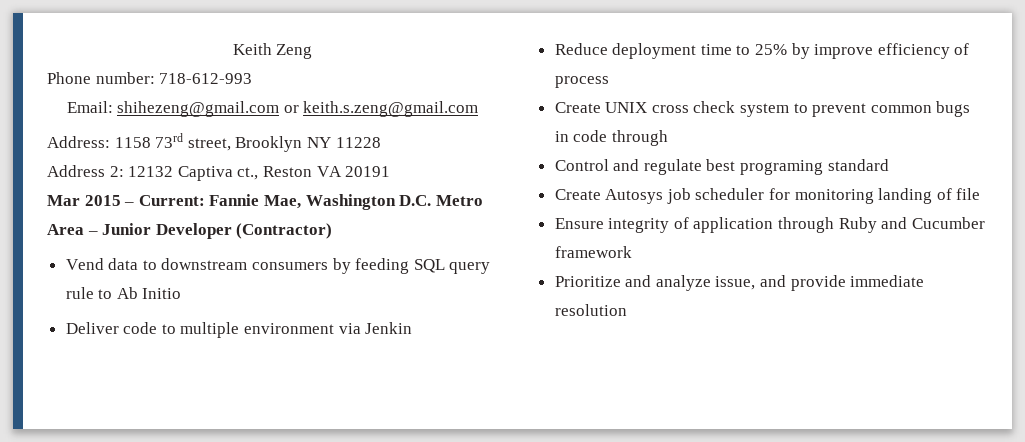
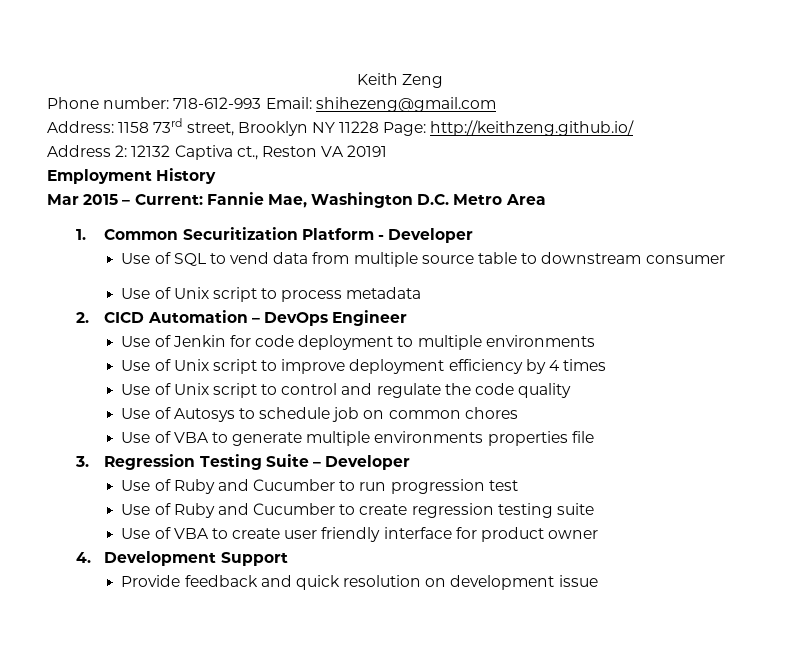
(253, 78) // -> (262, 103) none
[283,101,479,117] or keith.s.zeng@gmail.com -> (496, 104) none
(381, 142) none -> [383,120,635,136] Page: http://keithzeng.github.io/
(391, 171) none -> [47,168,217,184] // Employment History
[87,223,333,239] [65,258,491,274] [65,287,182,299] [65,322,413,338] [554,43,970,59] [554,76,609,88] [554,101,971,117] [554,130,668,146] [554,159,889,175] [554,188,981,204] [554,217,985,233] [554,246,632,258] [554,275,925,291] [554,304,627,316] – Junior Developer (Contractor) // Vend data to downstream consumers by feeding SQL query rule to Ab Initio // Deliver code to multiple environment via Jenkin // Reduce deployment time to 25% by improve efficiency of process // Create UNIX cross check system to prevent common bugs in code through // Control and regulate best programing standard // Create Autosys job scheduler for monitoring landing of file // Ensure integrity of application through Ruby and Cucumber framework // Prioritize and analyze issue, and provide immediate resolution -> [75,227,474,243] [121,252,725,267] [121,287,422,302] [75,310,408,326] [121,335,595,350] [121,359,607,374] [121,383,572,398] [121,407,518,422] [121,431,594,446] [74,454,411,470] [121,479,518,494] [121,503,595,518] [121,527,599,542] [75,551,288,566] [121,575,598,590] // 1. Common Securitization Platform - Developer // Use of SQL to vend data from multiple source table to downstream consumer // Use of Unix script to process metadata // 2. CICD Automation – DevOps Engineer // Use of Jenkin for code deployment to multiple environments // Use of Unix script to improve deployment efficiency by 4 times // Use of Unix script to control and regulate the code quality // Use of Autosys to schedule job on common chores // Use of VBA to generate multiple environments properties file // 3. Regression Testing Suite – Developer // Use of Ruby and Cucumber to run progression test // Use of Ruby and Cucumber to create regression testing suite // Use of VBA to create user friendly interface for product owner // 4. Development Support // Provide feedback and quick resolution on development issue

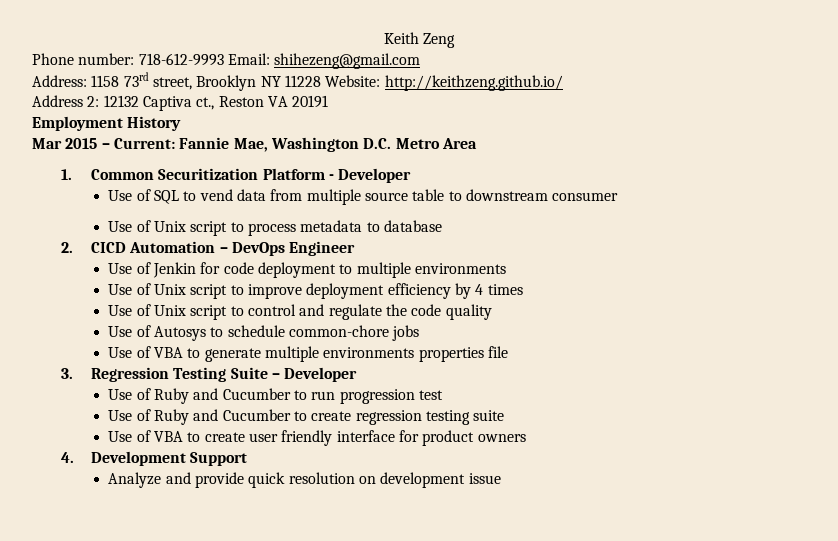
[173,97,262,109] 718-612-993 -> [138,53,224,66] 718-612-9993
[383,122,427,136] Page: -> [325,75,381,87] Website:
(422, 293) none -> [366,220,443,232] to database
[332,407,518,422] job on common chores -> [289,325,420,341] common-chore jobs
[548,530,599,539] owner -> [477,434,526,442] owners
[121,575,292,587] Provide feedback and -> [108,472,245,488] Analyze and provide

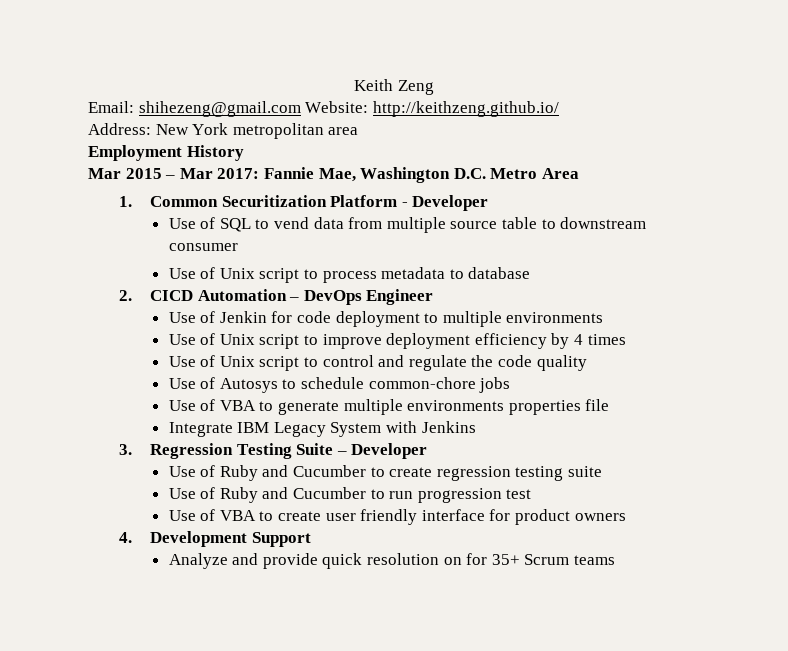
[32,53,224,66] Phone number: 718-612-9993 -> (434, 87) none
[32,72,563,91] [32,95,329,111] // Address: 1158 73rd street, Brooklyn NY 11228 Website: http://keithzeng.github.io/ // Address 2: 12132 Captiva ct., Reston VA 20191 -> [305,101,559,117] [88,123,359,139] Website: http://keithzeng.github.io/ // Address: New York metropolitan area
[113,138,175,149] Current: -> [179,168,260,179] Mar 2017:
(509, 352) none -> [168,421,476,437] // Integrate IBM Legacy System with Jenkins
[311,389,444,404] [108,409,505,425] run progression test // Use of Ruby and Cucumber to create regression testing suite -> [389,466,602,481] [168,487,532,503] create regression testing suite // Use of Ruby and Cucumber to run progression test
[380,472,501,488] development issue -> [466,553,615,565] for 35+ Scrum teams

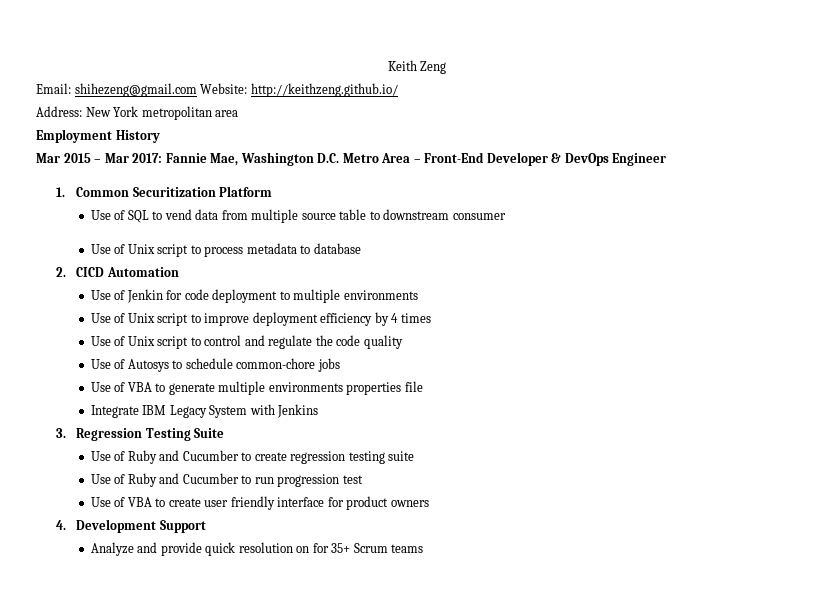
(579, 173) none -> [413,152,667,166] – Front-End Developer & DevOps Engineer
[401,195,489,211] - Developer -> (273, 191) none
[289,289,434,305] – DevOps Engineer -> (179, 272) none
[336,443,428,459] – Developer -> (225, 433) none

